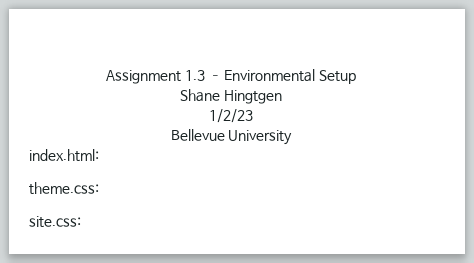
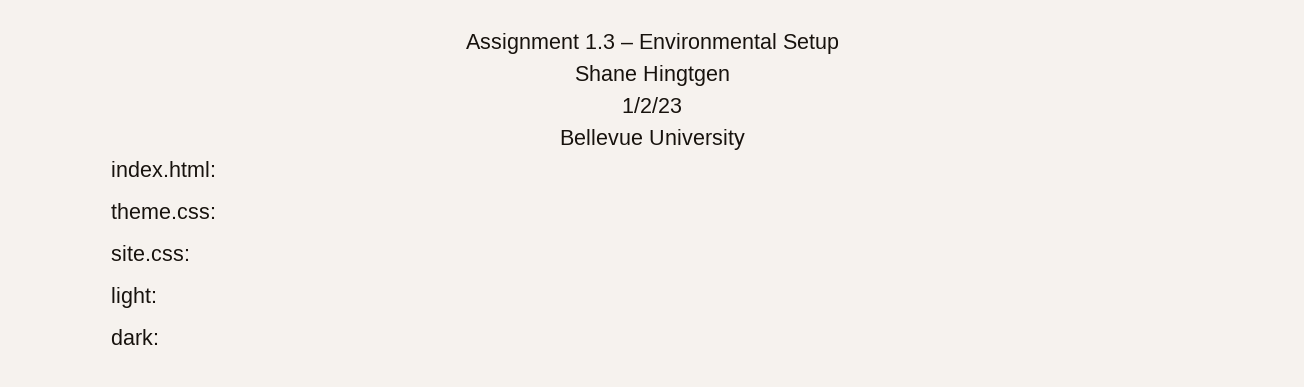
(81, 222) none -> [111,287,157,308] [111,329,159,345] // light: // dark:

